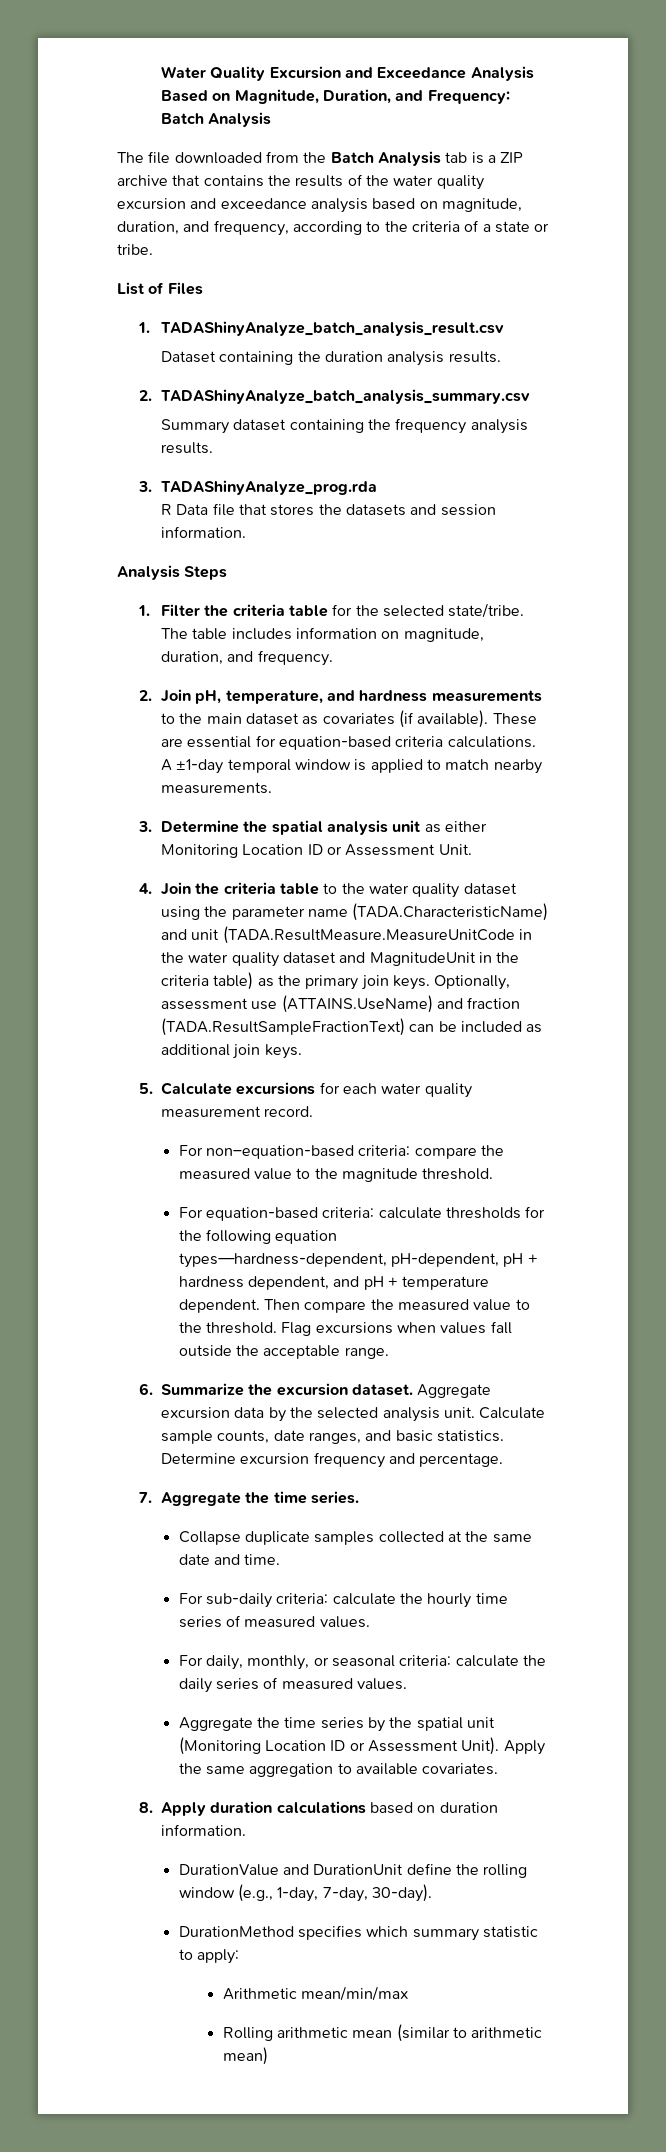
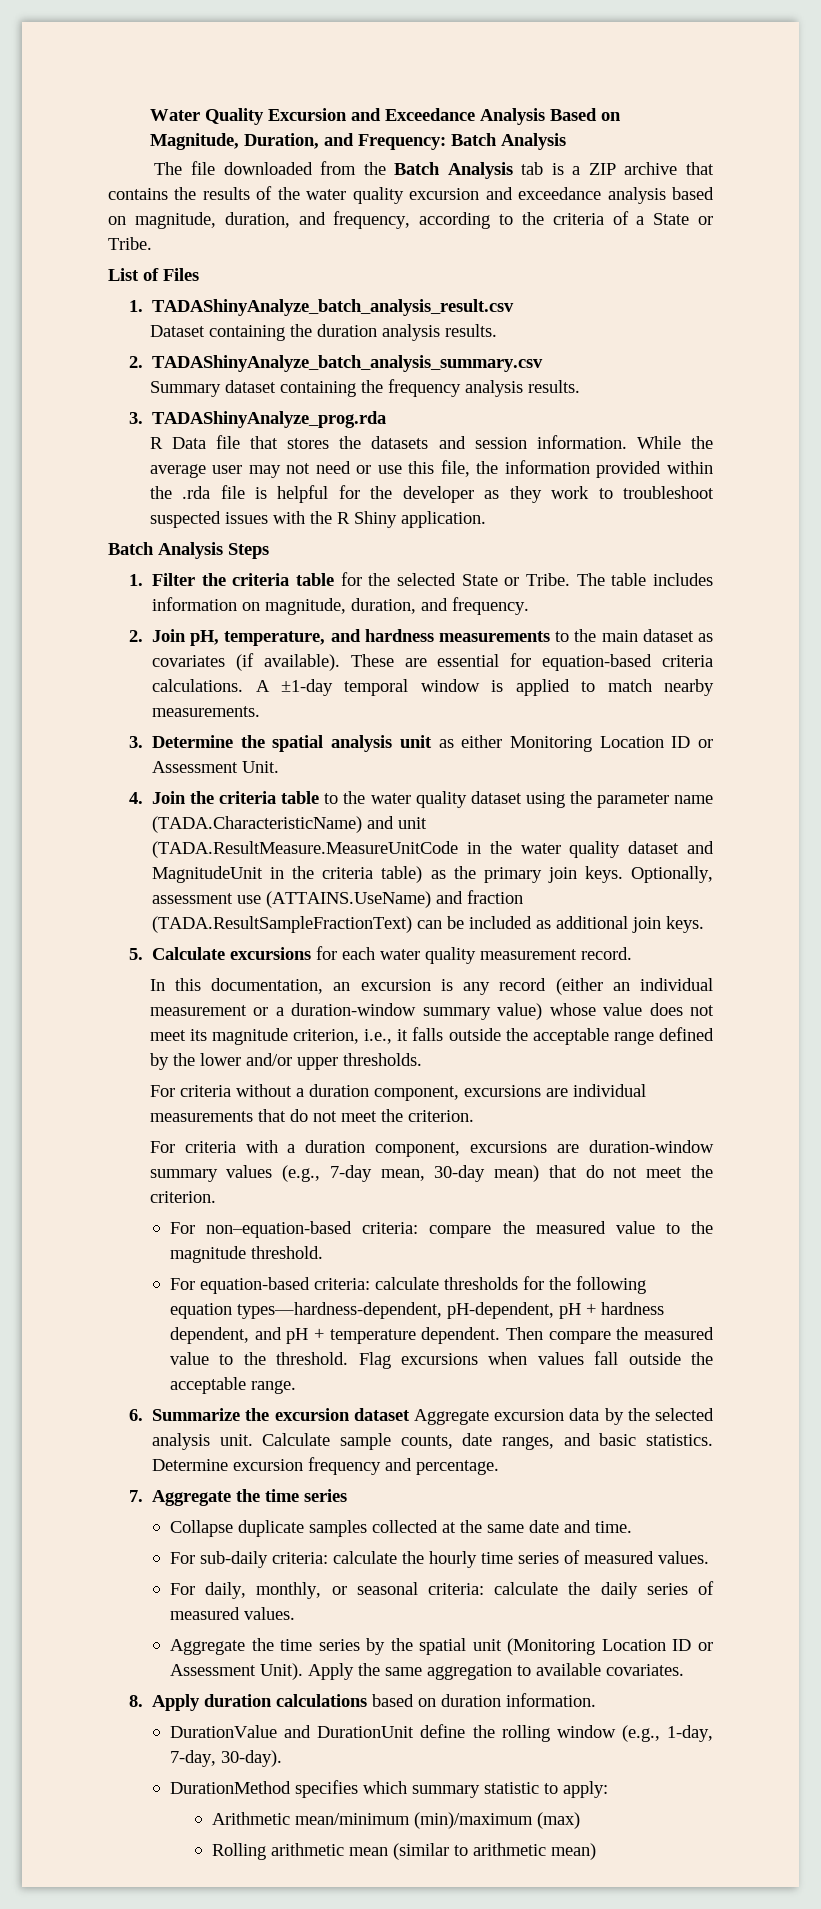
[494,221,550,233] [117,244,153,255] state or tribe. -> [653,213,714,225] [108,237,152,250] State or Tribe.
(246, 532) // -> [636,436,713,449] [149,460,713,478] [149,485,714,503] [149,511,486,528] [108,542,154,555] While the average user may not need or use this file, the information provided within the .rda file is helpful for the developer as they work to troubleshoot suspected issues with the R Shiny application. // Batch
[448,603,525,618] state/tribe. -> [461,573,571,586] State or Tribe.
(314, 1111) none -> [149,978,713,995] [149,1003,714,1020] [149,1027,714,1045] [149,1053,422,1070] [149,1084,646,1101] [149,1109,474,1122] [149,1140,714,1157] [149,1165,713,1182] [149,1191,216,1203] // In this documentation, an excursion is any record (either an individual measurement or a duration-window summary value) whose value does not meet its magnitude criterion, i.e., it falls outside the acceptable range defined by the lower and/or upper thresholds. // For criteria without a duration component, excursions are individual measurements that do not meet the criterion. // For criteria with a duration component, excursions are duration-window summary values (e.g., 7-day mean, 30-day mean) that do not meet the criterion.
[351,1384,413,1396] dataset. -> [353,1408,410,1421] dataset
[310,1491,359,1504] series. -> [304,1489,348,1502] series
[300,1986,408,2001] mean/min/max -> [294,1812,580,1829] mean/minimum (min)/maximum (max)

